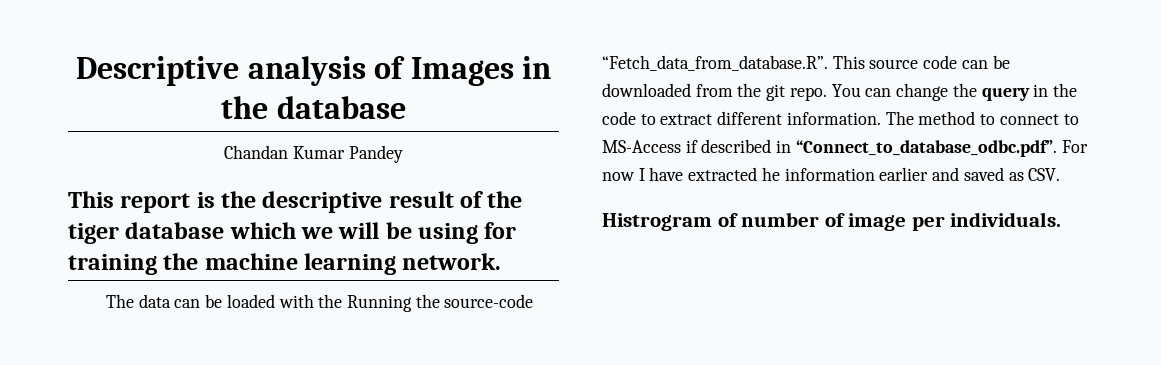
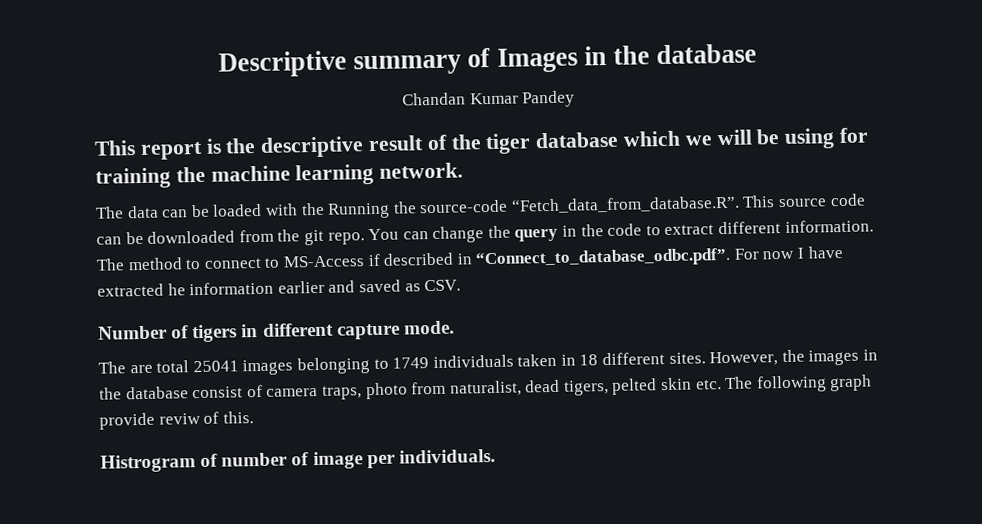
[247,56,366,86] analysis -> [353,54,462,76] summary
(1061, 174) none -> [98,320,455,343] [98,349,879,376] [99,374,873,400] [99,411,254,430] // Number of tigers in different capture mode. // The are total 25041 images belonging to 1749 individuals taken in 18 different sites. However, the images in the database consist of camera traps, photo from naturalist, dead tigers, pelted skin etc. The following graph provide reviw of this.

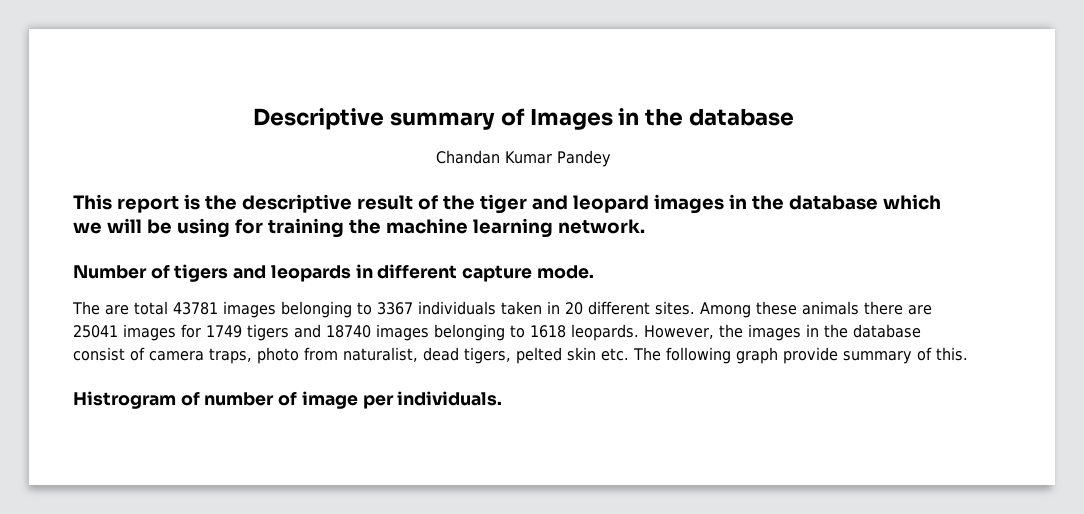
(532, 144) none -> [531,194,784,214] and leopard images in the
[95,193,866,219] [96,219,874,246] [96,245,843,271] [97,279,462,297] // The data can be loaded with the Running the source-code “Fetch_data_from_database.R”. This source code can be downloaded from the git repo. You can change the query in the code to extract different information. The method to connect to MS-Access if described in “Connect_to_database_odbc.pdf”. For now I have extracted he information earlier and saved as CSV. -> (645, 226) none
(238, 333) none -> [233,265,351,282] and leopards
[192,357,430,376] 25041 images belonging to 1749 -> [173,301,413,318] 43781 images belonging to 3367
[579,354,599,366] 18 -> [565,302,583,315] 20
(706, 358) none -> [700,301,932,318] [73,324,639,341] Among these animals there are 25041 images for 1749 tigers and 18740 images belonging to 1618 leopards.
[158,412,201,425] reviw -> [843,351,912,364] summary

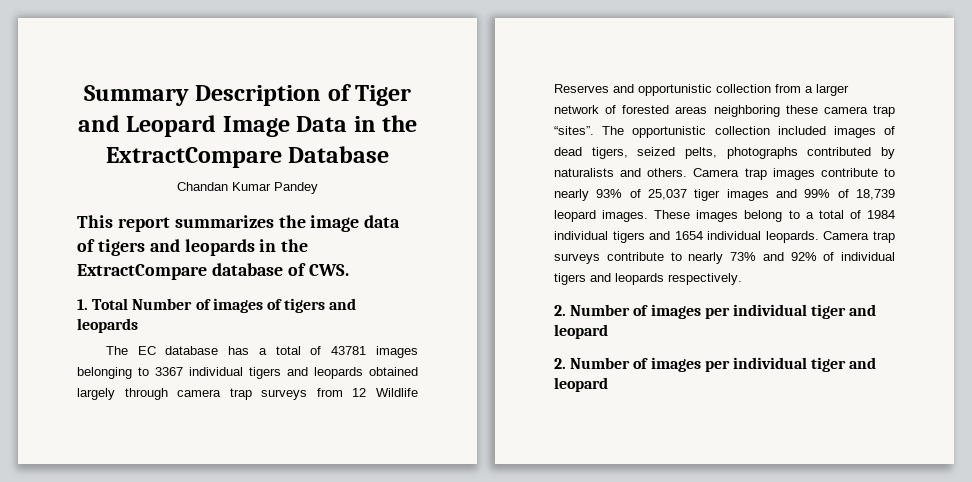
[252,108,795,130] Descriptive summary of Images in the database -> [83,84,412,106] [77,115,418,137] [105,146,390,168] Summary Description of Tiger and Leopard Image Data in the ExtractCompare Database
[183,194,941,214] [73,218,645,238] [73,265,147,279] is the descriptive result of the tiger and leopard images in the database which we will be using for training the machine learning network. // Number -> [174,215,401,232] summarizes the image data
[377,264,594,282] [72,301,168,315] different capture mode. // The are total -> [281,239,309,252] [77,263,349,280] [77,298,357,313] [77,318,138,333] [105,346,322,355] the ExtractCompare database of CWS. // 1. Total Number of images of tigers and leopards // The EC database has a total of
[418,301,932,318] [73,324,921,341] [73,347,968,364] [73,391,503,409] individuals taken in 20 different sites. Among these animals there are 25041 images for 1749 tigers and 18740 images belonging to 1618 leopards. However, the images in the database consist of camera traps, photo from naturalist, dead tigers, pelted skin etc. The following graph provide summary of this. // Histrogram of number of image per individuals. -> [189,367,418,379] [77,388,418,400] [554,84,849,96] [554,105,895,117] [554,126,895,138] [554,147,895,159] [554,168,895,180] [554,189,895,201] [554,210,895,222] [554,231,895,243] [554,252,895,264] [554,273,742,285] [554,304,877,319] [554,324,608,339] [554,357,877,372] [554,377,608,392] individual tigers and leopards obtained largely through camera trap surveys from 12 Wildlife Reserves and opportunistic collection from a larger network of forested areas neighboring these camera trap “sites”. The opportunistic collection included images of dead tigers, seized pelts, photographs contributed by naturalists and others. Camera trap images contribute to nearly 93% of 25,037 tiger images and 99% of 18,739 leopard images. These images belong to a total of 1984 individual tigers and 1654 individual leopards. Camera trap surveys contribute to nearly 73% and 92% of individual tigers and leopards respectively. // 2. Number of images per individual tiger and leopard // 2. Number of images per individual tiger and leopard

